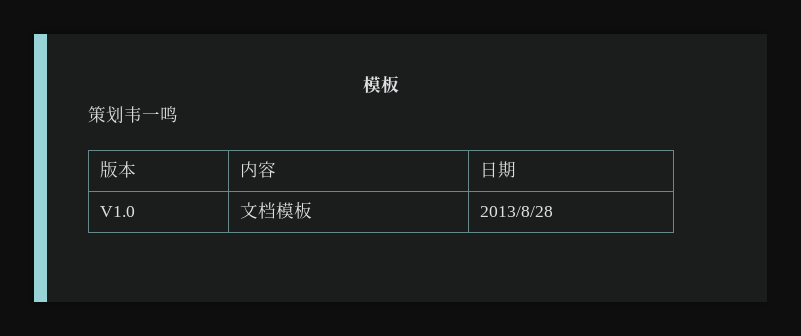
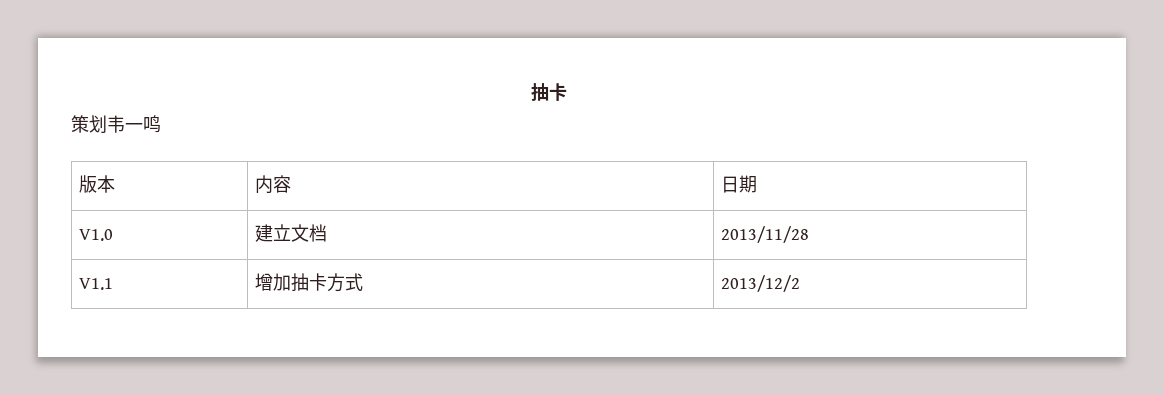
[363,76,399,93] 模板 -> [531,83,567,101] 抽卡
(136, 211) none -> [255,224,292,242] 建立
[276,201,313,219] [480,206,554,217] 模板 | 2013/8/28 -> [721,226,810,243] [79,278,114,290] [255,273,364,292] [721,275,801,292] | 2013/11/28 // V1.1 | 增加抽卡方式 | 2013/12/2

